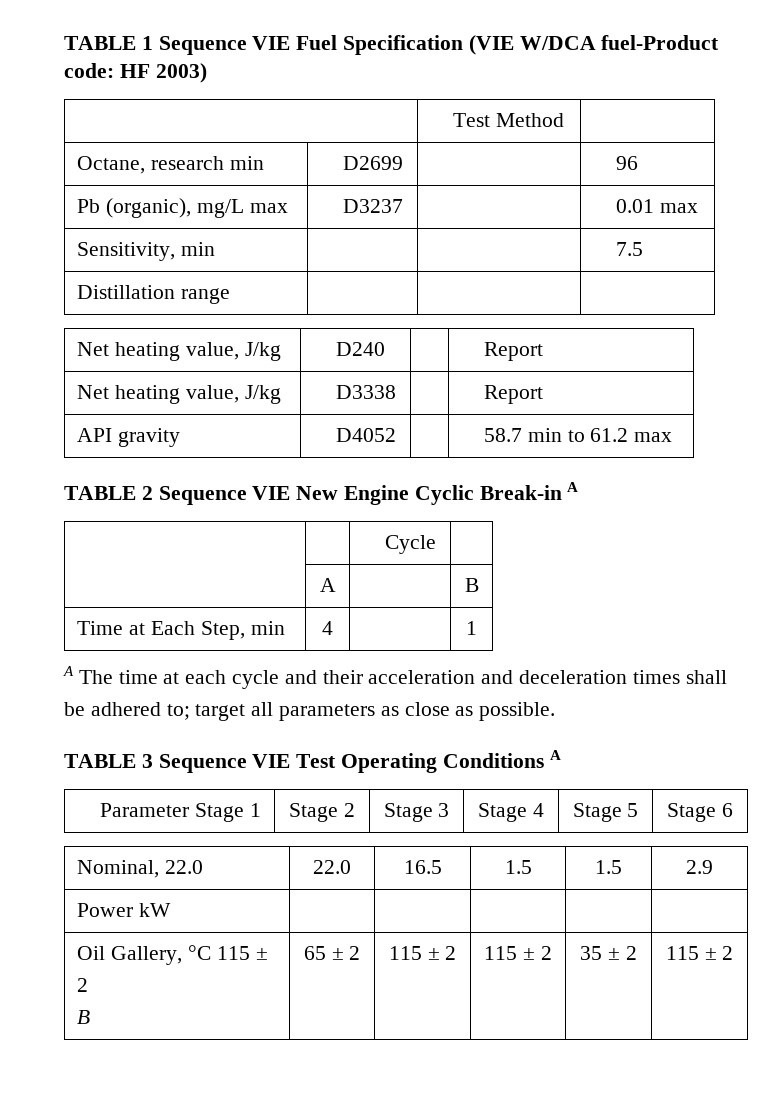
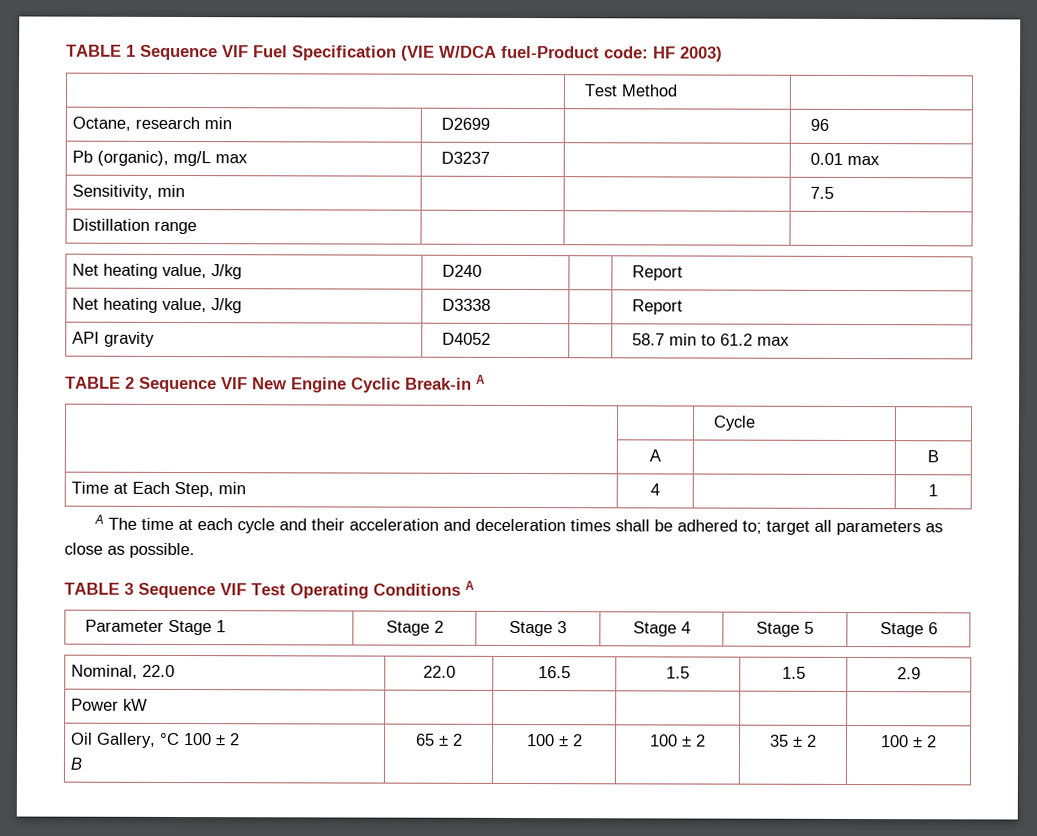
[252,36,291,50] VIE -> [222,45,249,58] VIF
[252,486,291,500] VIE -> [221,377,248,390] VIF
[252,754,291,768] VIE -> [220,583,247,596] VIF
[216,946,250,960] 115 -> [184,733,213,746] 100
[388,946,457,960] [484,946,518,960] 115 ± 2 | 115 -> [526,734,583,747] [650,734,678,747] 100 ± 2 | 100
[665,946,699,960] 115 -> [881,735,909,748] 100

